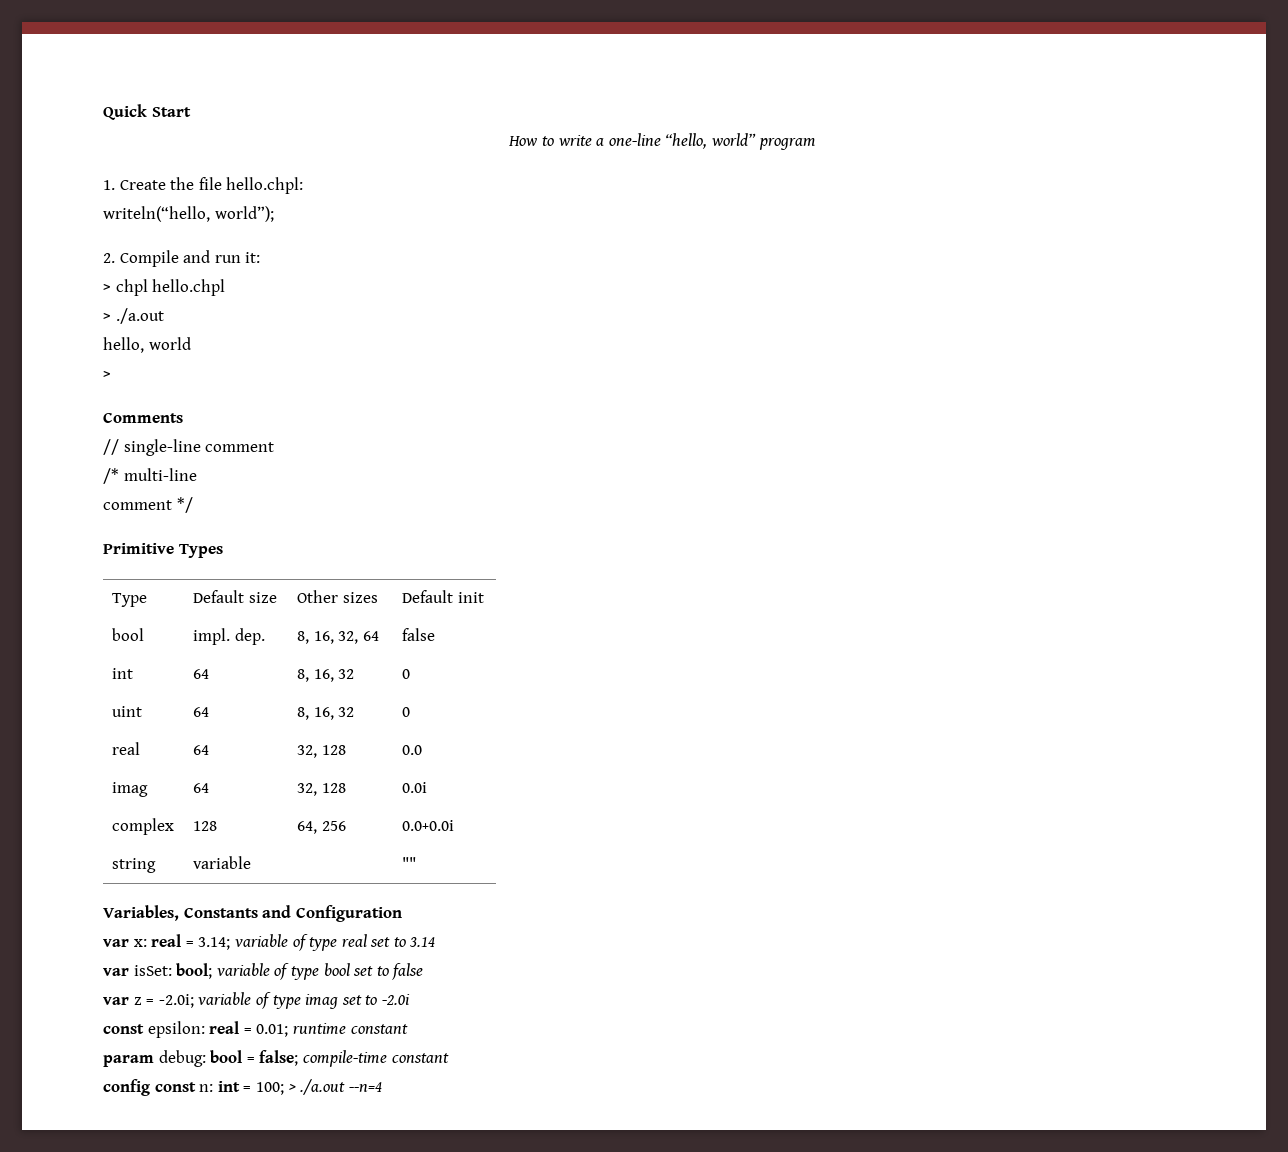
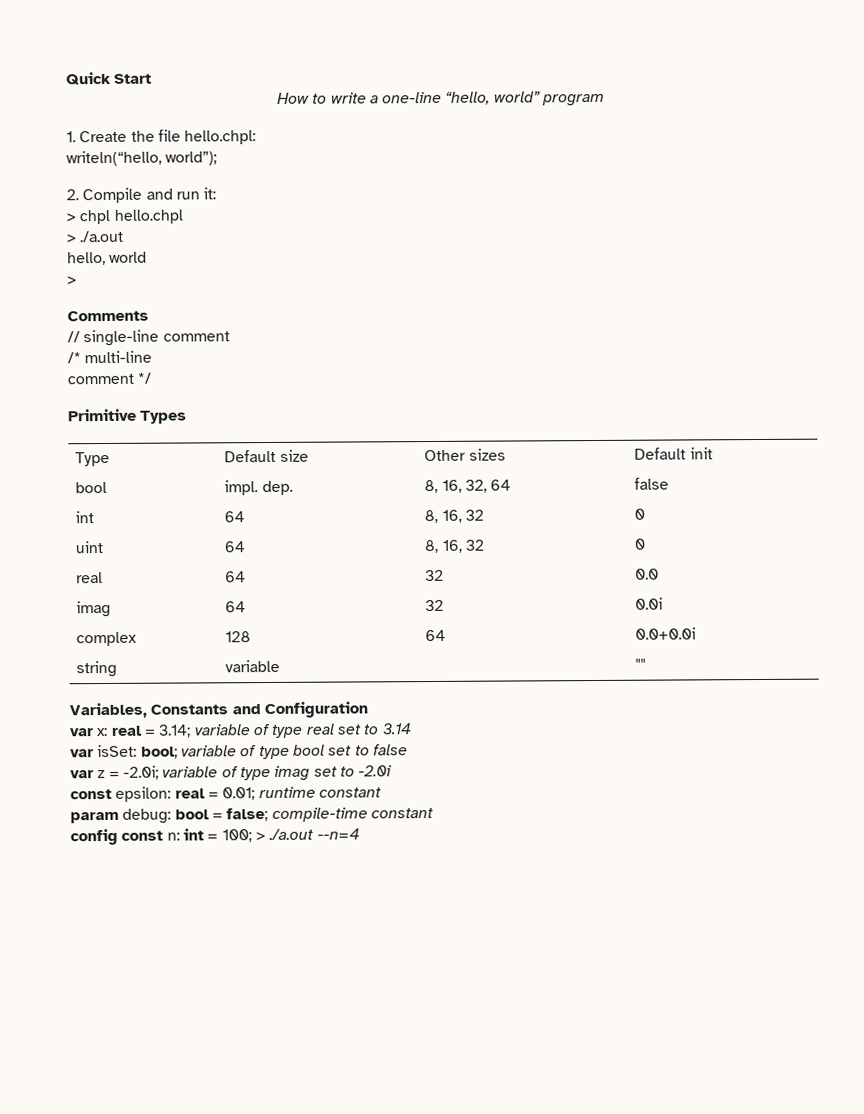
[297,745,346,758] 32, 128 -> [425,569,445,582] 32
[297,783,346,796] 32, 128 -> [425,599,445,612] 32
[297,821,346,834] 64, 256 -> [425,629,447,642] 64

